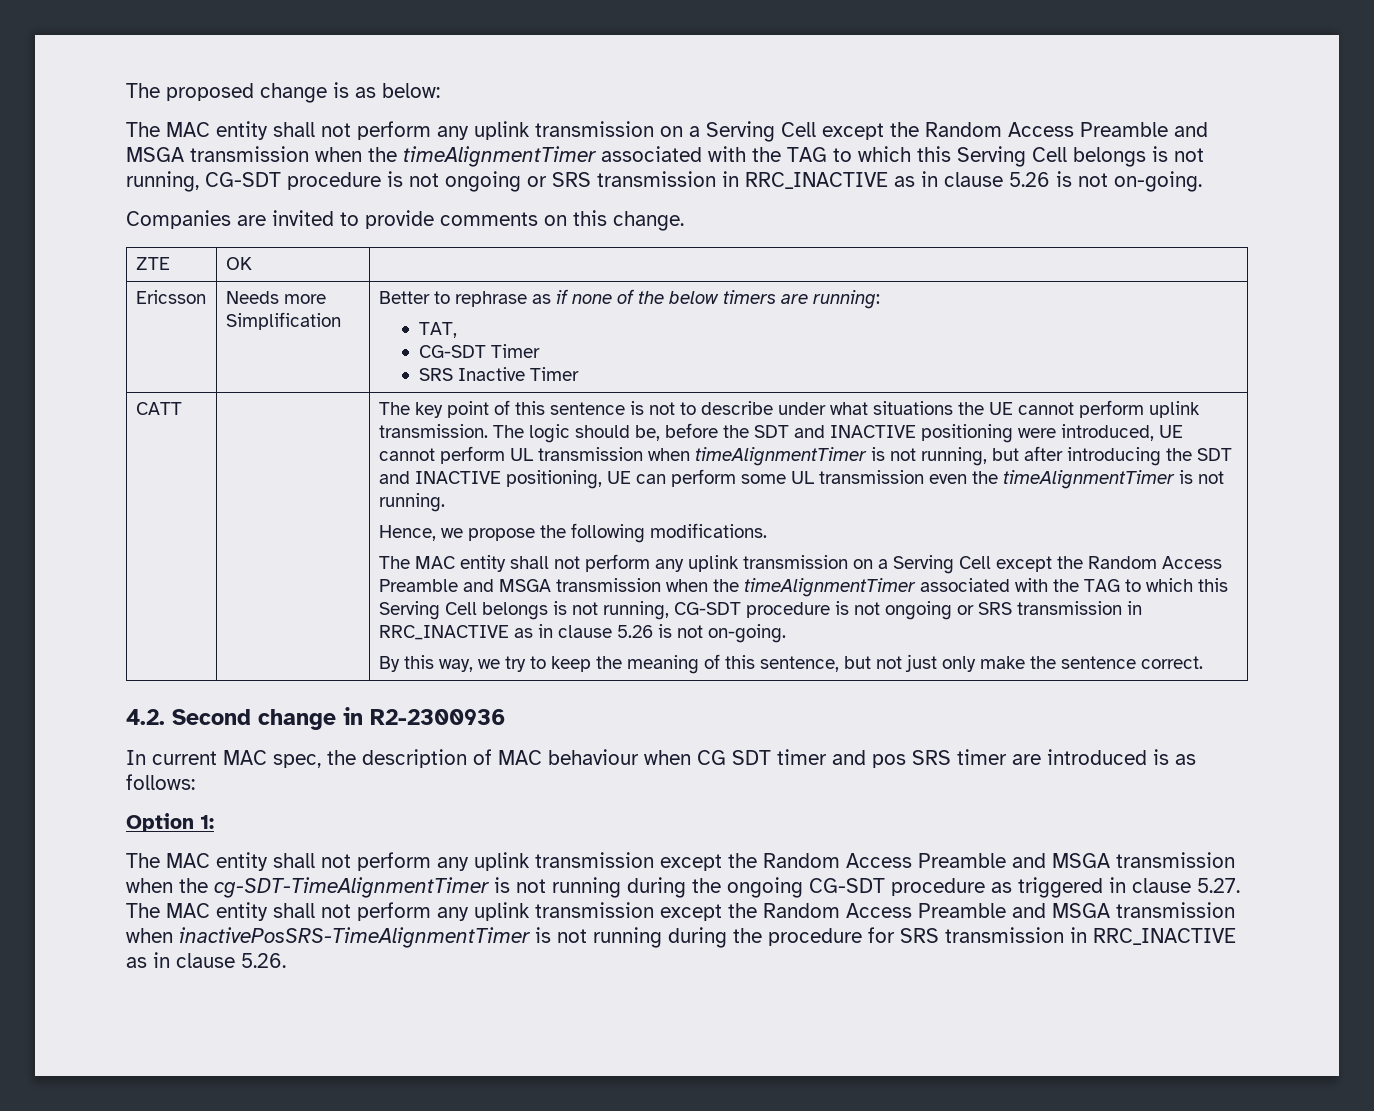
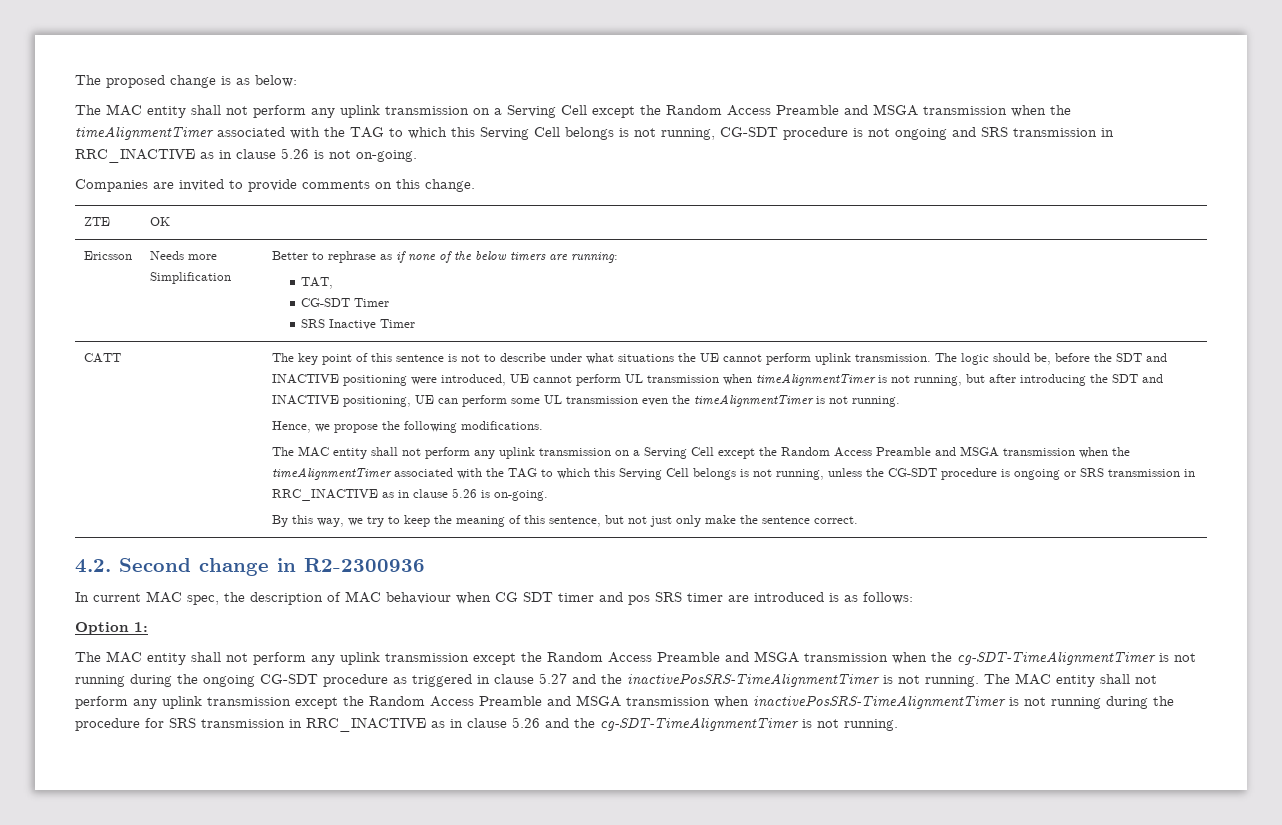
[527,176,547,187] or -> [952,127,976,137] and
[673,601,880,618] CG-SDT procedure is not -> [827,468,1010,480] unless the CG-SDT procedure is
[676,625,703,638] not -> (490, 494) none
[1197,878,1240,893] 5.27. -> [539,673,979,687] 5.27 and the inactivePosSRS-TimeAlignmentTimer is not running.
[241,953,286,968] 5.26. -> [512,717,898,731] 5.26 and the cg-SDT-TimeAlignmentTimer is not running.

